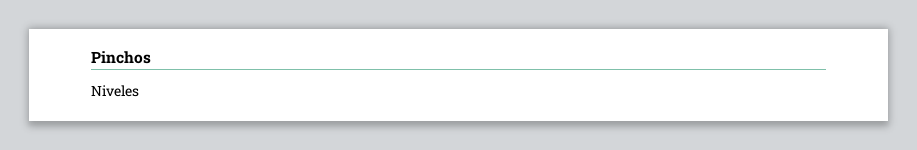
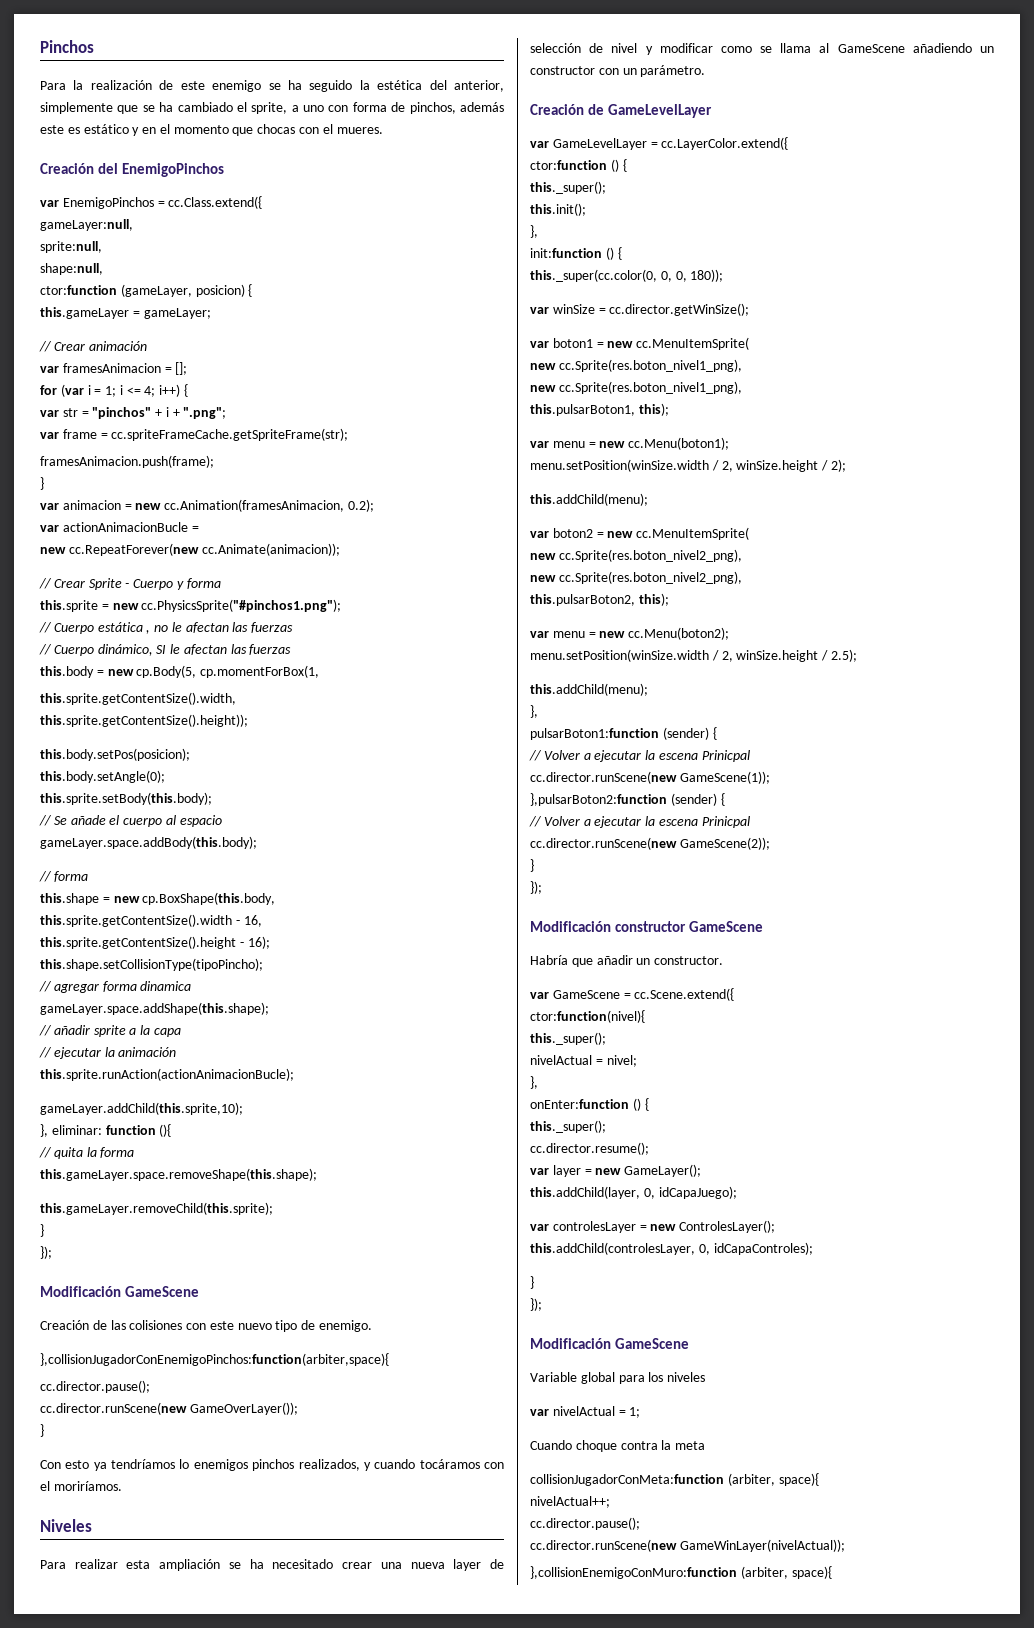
[91,85,139,97] Niveles -> [40,80,505,92] [40,102,504,114] [40,124,383,136] [40,163,225,177] [40,196,263,209] [40,219,133,231] [40,241,102,253] [40,263,103,275] [40,284,253,297] [40,307,211,319] [39,341,147,352] [40,362,188,375] [40,384,189,397] [40,407,227,419] [40,428,349,441] [40,455,214,468] [40,477,44,490] [40,499,374,512] [40,522,199,532] [40,543,340,556] [39,578,221,590] [40,599,342,612] [39,622,294,634] [39,644,292,656] [40,665,320,678] [40,692,236,705] [40,714,248,727] [40,748,190,761] [40,770,165,783] [40,792,212,805] [39,815,222,827] [40,836,257,849] [39,871,88,882] [40,892,276,905] [40,914,262,927] [40,936,270,949] [40,958,263,971] [39,981,192,993] [40,1002,269,1015] [39,1025,181,1037] [39,1047,177,1059] [40,1068,294,1081] [40,1102,243,1115] [40,1124,172,1137] [39,1147,135,1159] [40,1168,317,1181] [40,1202,273,1215] [40,1224,44,1237] [40,1246,52,1259] [40,1286,200,1297] [40,1320,373,1332] [40,1353,389,1366] [40,1380,150,1393] [40,1402,298,1415] [40,1424,44,1437] [40,1459,505,1471] [40,1481,122,1491] [40,1519,92,1532] [40,1559,505,1571] [530,43,994,55] [530,65,706,77] [530,104,713,118] [530,137,789,150] [530,159,627,172] [530,181,606,194] [530,203,586,216] [530,225,538,238] [530,247,622,260] [530,269,724,282] [530,303,750,316] [530,337,750,350] [530,359,742,372] [530,381,742,394] [530,403,669,416] [530,437,730,450] [530,459,846,472] [530,493,648,506] [530,527,750,540] [530,549,742,562] [530,571,742,584] [530,593,669,606] [530,627,730,640] [530,649,857,662] [530,683,648,696] [530,705,538,718] [530,727,717,740] [529,750,750,762] [530,771,770,784] [530,793,725,806] [529,816,750,828] [530,837,770,850] [530,859,534,872] [530,881,542,894] [530,921,764,932] [530,955,724,967] [530,988,735,1001] [530,1010,645,1023] [530,1032,606,1045] [530,1055,637,1067] [530,1076,538,1089] [530,1098,649,1111] [530,1120,606,1133] [530,1142,649,1155] [530,1164,702,1177] [530,1186,737,1199] [530,1220,776,1233] [530,1242,813,1255] [530,1276,534,1289] [530,1298,542,1311] [530,1338,690,1349] [530,1372,706,1384] [530,1406,641,1418] [530,1440,706,1452] [530,1473,819,1486] [530,1496,610,1508] [530,1517,640,1530] [530,1539,845,1552] [530,1566,832,1579] Para la realización de este enemigo se ha seguido la estética del anterior, simplemente que se ha cambiado el sprite, a uno con forma de pinchos, además este es estático y en el momento que chocas con el mueres. // Creación del EnemigoPinchos // var EnemigoPinchos = cc.Class.extend({ // gameLayer:null, // sprite:null, // shape:null, // ctor:function (gameLayer, posicion) { // this.gameLayer = gameLayer; // // Crear animación // var framesAnimacion = []; // for (var i = 1; i <= 4; i++) { // var str = "pinchos" + i + ".png"; // var frame = cc.spriteFrameCache.getSpriteFrame(str); // framesAnimacion.push(frame); // } // var animacion = new cc.Animation(framesAnimacion, 0.2); // var actionAnimacionBucle = // new cc.RepeatForever(new cc.Animate(animacion)); // // Crear Sprite - Cuerpo y forma // this.sprite = new cc.PhysicsSprite("#pinchos1.png"); // // Cuerpo estática , no le afectan las fuerzas // // Cuerpo dinámico, SI le afectan las fuerzas // this.body = new cp.Body(5, cp.momentForBox(1, // this.sprite.getContentSize().width, // this.sprite.getContentSize().height)); // this.body.setPos(posicion); // this.body.setAngle(0); // this.sprite.setBody(this.body); // // Se añade el cuerpo al espacio // gameLayer.space.addBody(this.body); // // forma // this.shape = new cp.BoxShape(this.body, // this.sprite.getContentSize().width - 16, // this.sprite.getContentSize().height - 16); // this.shape.setCollisionType(tipoPincho); // // agregar forma dinamica // gameLayer.space.addShape(this.shape); // // añadir sprite a la capa // // ejecutar la animación // this.sprite.runAction(actionAnimacionBucle); // gameLayer.addChild(this.sprite,10); // }, eliminar: function (){ // // quita la forma // this.gameLayer.space.removeShape(this.shape); // this.gameLayer.removeChild(this.sprite); // } // }); // Modificación GameScene // Creación de las colisiones con este nuevo tipo de enemigo. // },collisionJugadorConEnemigoPinchos:function(arbiter,space){ // cc.director.pause(); // cc.director.runScene(new GameOverLayer()); // } // Con esto ya tendríamos lo enemigos pinchos realizados, y cuando tocáramos con el moriríamos. // Niveles // Para realizar esta ampliación se ha necesitado crear una nueva layer de selección de nivel y modificar como se llama al GameScene añadiendo un constructor con un parámetro. // Creación de GameLevelLayer // var GameLevelLayer = cc.LayerColor.extend({ // ctor:function () { // this._super(); // this.init(); // }, // init:function () { // this._super(cc.color(0, 0, 0, 180)); // var winSize = cc.director.getWinSize(); // var boton1 = new cc.MenuItemSprite( // new cc.Sprite(res.boton_nivel1_png), // new cc.Sprite(res.boton_nivel1_png), // this.pulsarBoton1, this); // var menu = new cc.Menu(boton1); // menu.setPosition(winSize.width / 2, winSize.height / 2); // this.addChild(menu); // var boton2 = new cc.MenuItemSprite( // new cc.Sprite(res.boton_nivel2_png), // new cc.Sprite(res.boton_nivel2_png), // this.pulsarBoton2, this); // var menu = new cc.Menu(boton2); // menu.setPosition(winSize.width / 2, winSize.height / 2.5); // this.addChild(menu); // }, // pulsarBoton1:function (sender) { // // Volver a ejecutar la escena Prinicpal // cc.director.runScene(new GameScene(1)); // },pulsarBoton2:function (sender) { // // Volver a ejecutar la escena Prinicpal // cc.director.runScene(new GameScene(2)); // } // }); // Modificación constructor GameScene // Habría que añadir un constructor. // var GameScene = cc.Scene.extend({ // ctor:function(nivel){ // this._super(); // nivelActual = nivel; // }, // onEnter:function () { // this._super(); // cc.director.resume(); // var layer = new GameLayer(); // this.addChild(layer, 0, idCapaJuego); // var controlesLayer = new ControlesLayer(); // this.addChild(controlesLayer, 0, idCapaControles); // } // }); // Modificación GameScene // Variable global para los niveles // var nivelActual = 1; // Cuando choque contra la meta // collisionJugadorConMeta:function (arbiter, space){ // nivelActual++; // cc.director.pause(); // cc.director.runScene(new GameWinLayer(nivelActual)); // },collisionEnemigoConMuro:function (arbiter, space){

